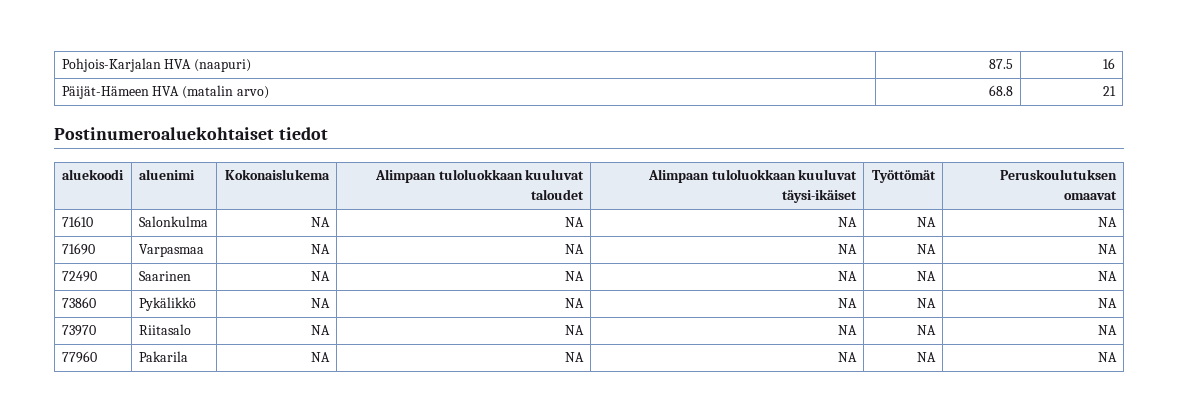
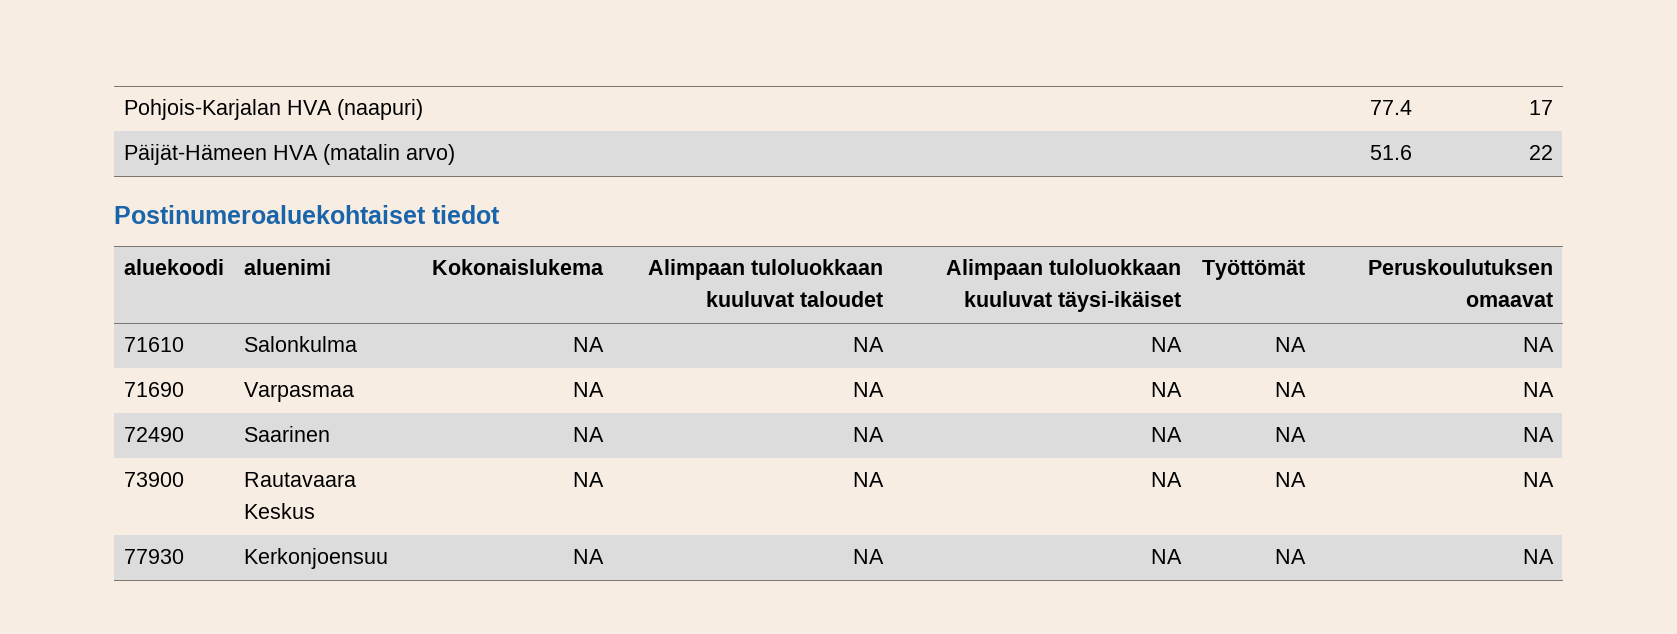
[989,59,1014,69] [1103,58,1116,69] 87.5 | 16 -> [1370,100,1413,115] [1529,100,1554,115] 77.4 | 17
[989,85,1014,96] [1103,86,1117,96] 68.8 | 21 -> [1370,145,1413,160] [1529,145,1554,160] 51.6 | 22
[61,297,96,308] [138,297,196,311] [311,298,331,308] [565,298,585,308] [838,298,858,308] [917,298,937,308] [1098,298,1118,308] [61,325,96,336] [138,324,191,335] [311,325,331,335] [565,325,585,335] [838,325,858,335] [917,325,937,335] [1098,325,1118,335] [61,351,97,363] [138,351,188,362] [311,352,331,362] [565,352,585,362] [838,352,858,362] [917,352,937,362] [1098,352,1118,362] 73860 | Pykälikkö | NA | NA | NA | NA | NA // 73970 | Riitasalo | NA | NA | NA | NA | NA // 77960 | Pakarila | NA | NA | NA | NA | NA -> [123,472,184,487] [243,472,356,487] [243,503,315,519] [573,472,605,487] [853,472,885,487] [1151,472,1183,487] [1275,472,1307,487] [1523,472,1555,487] [123,549,184,564] [243,548,388,569] [573,549,605,564] [853,549,885,564] [1151,549,1183,564] [1275,549,1307,564] [1523,549,1555,564] 73900 | Rautavaara Keskus | NA | NA | NA | NA | NA // 77930 | Kerkonjoensuu | NA | NA | NA | NA | NA

